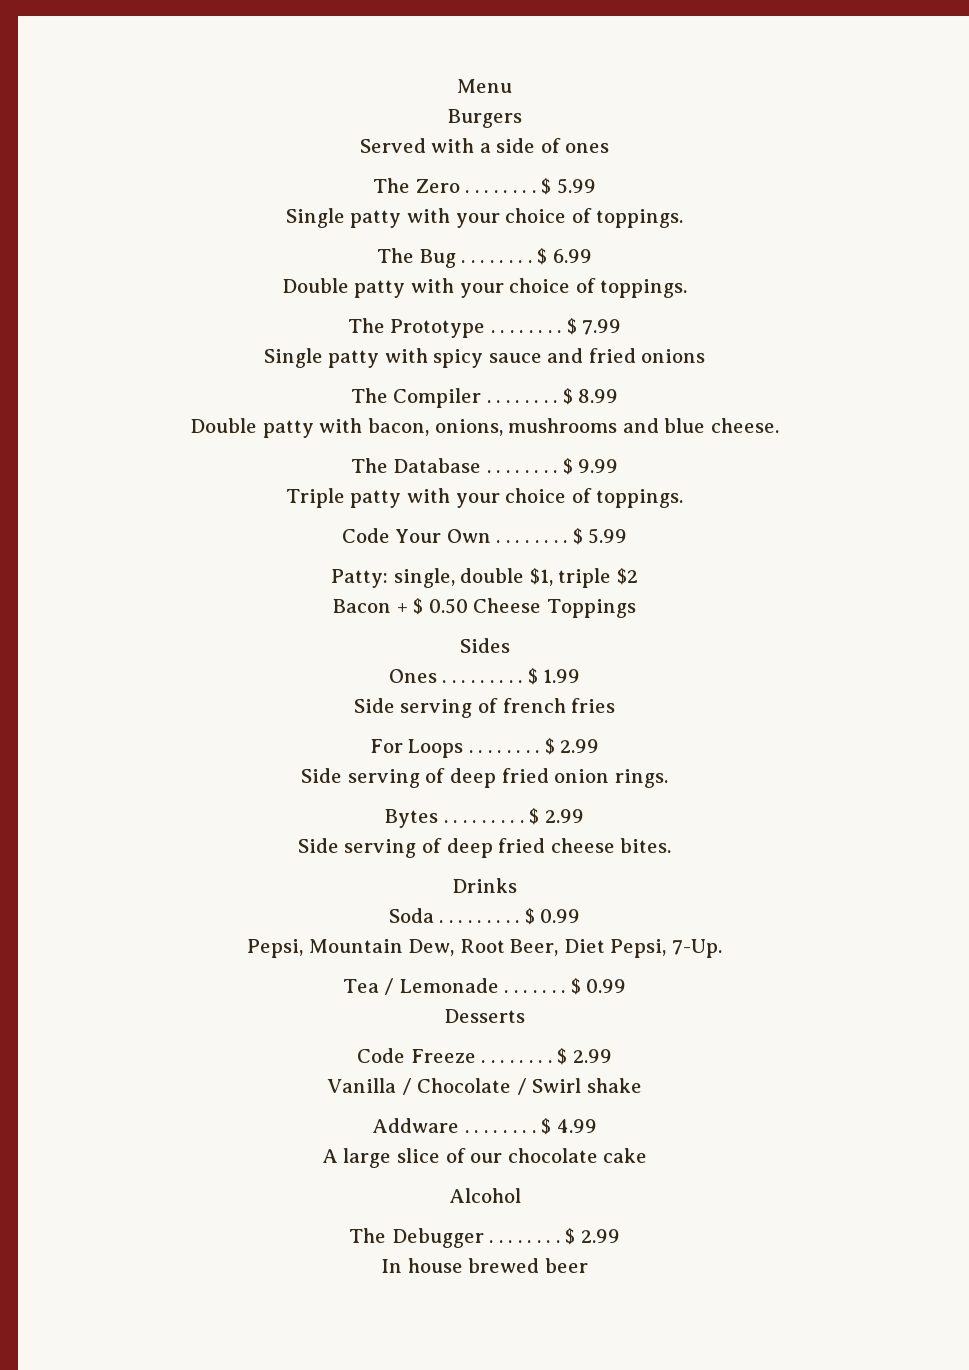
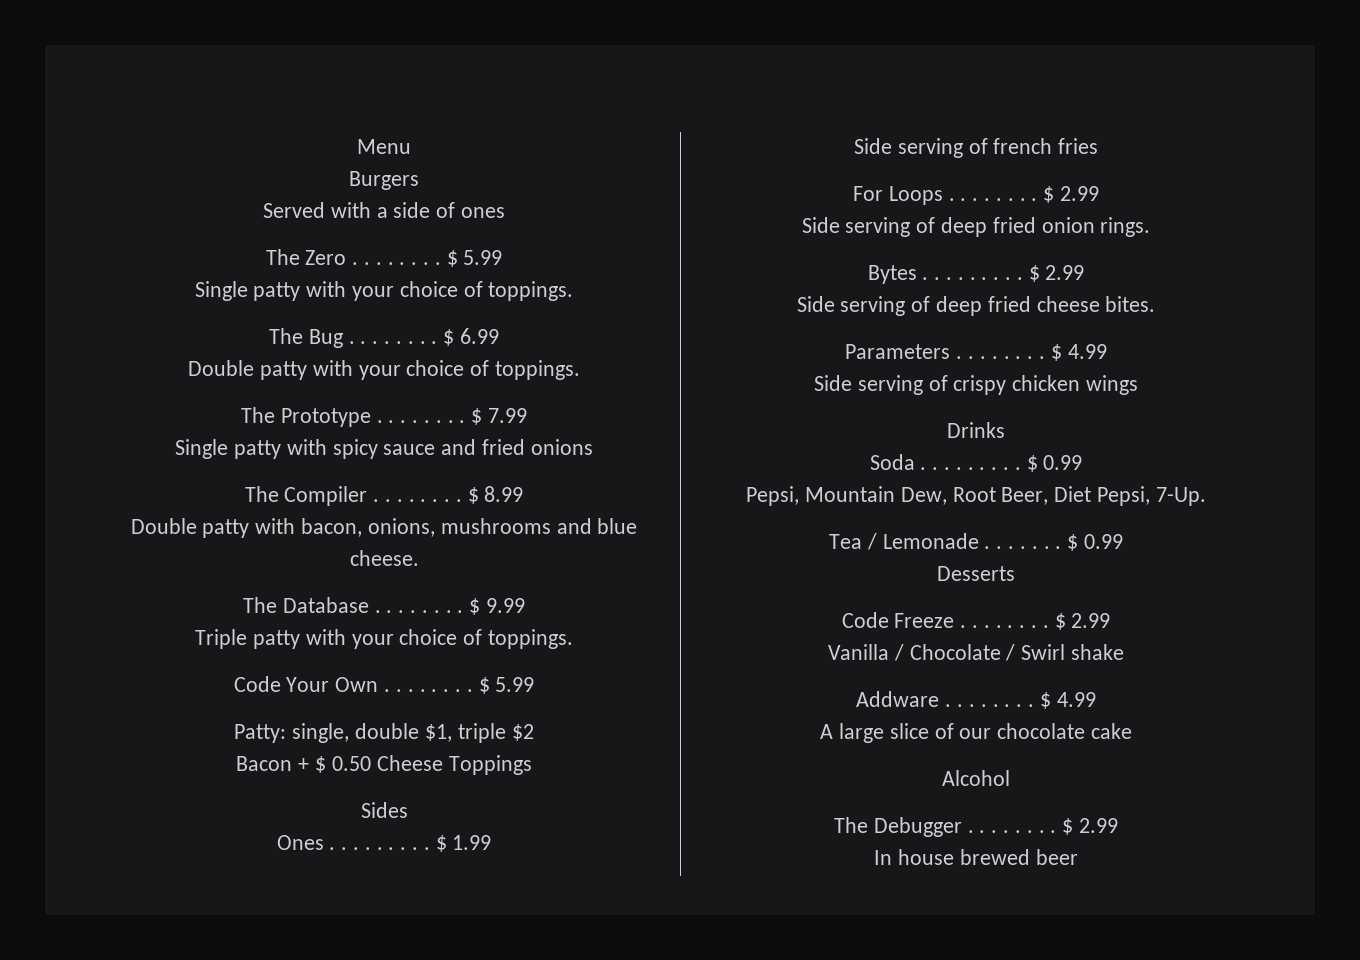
(672, 845) none -> [845,344,1107,361] [813,375,1139,395] // Parameters . . . . . . . . $ 4.99 // Side serving of crispy chicken wings

